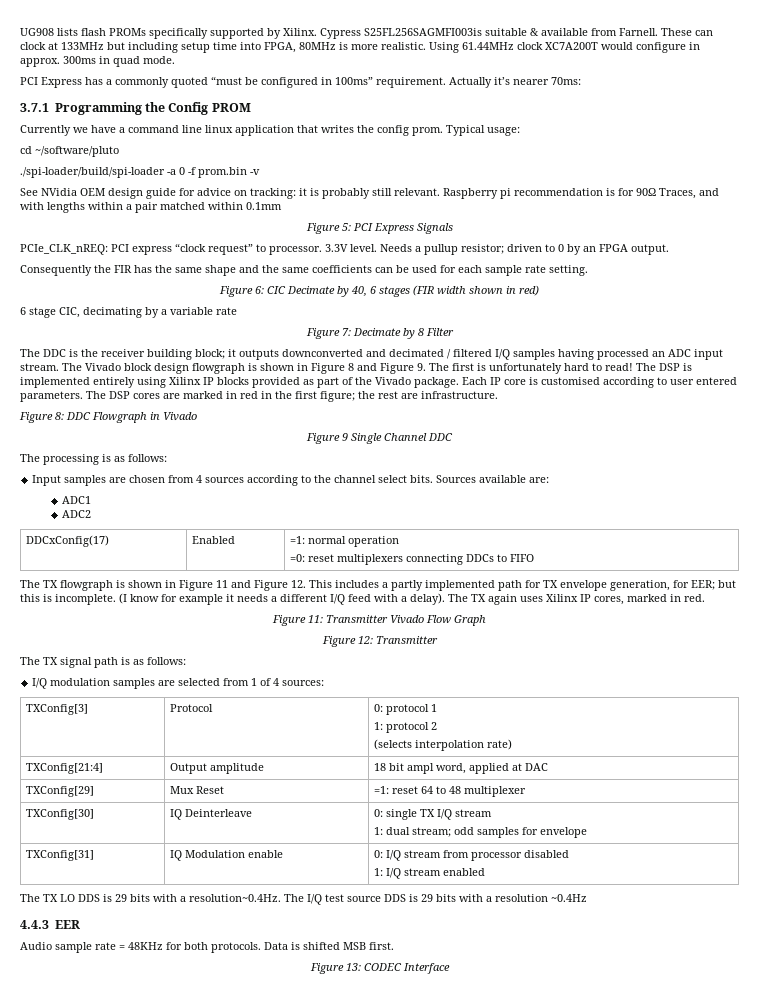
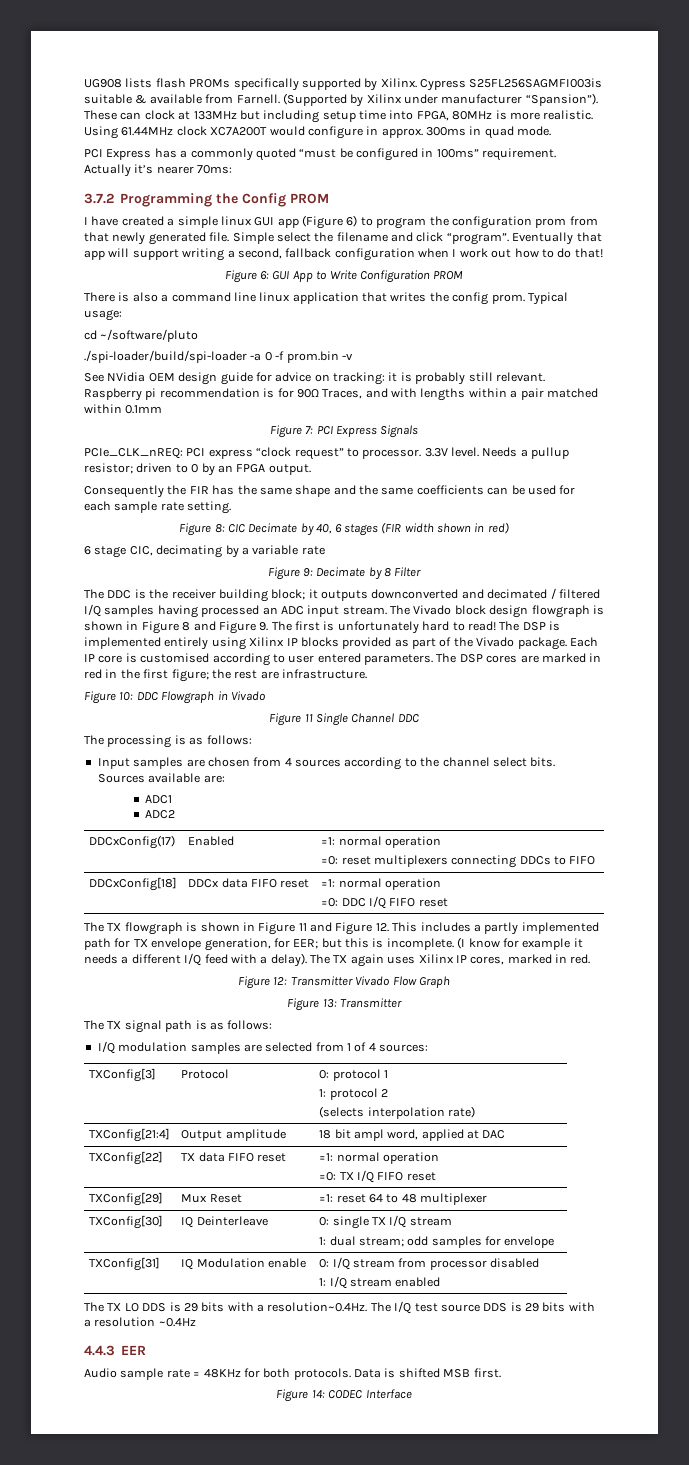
(658, 32) none -> [282,93,598,107] (Supported by Xilinx under manufacturer “Spansion”).
[20,103,49,112] 3.7.1 -> [84,193,114,204] 3.7.2
[20,125,116,136] Currently we have -> [84,215,598,229] [84,232,602,245] [84,248,603,261] [224,270,464,283] [84,292,158,302] I have created a simple linux GUI app (Figure 6) to program the configuration prom from that newly generated file. Simple select the filename and click “program”. Eventually that app will support writing a second, fallback configuration when I work out how to do that! // Figure 6: GUI App to Write Configuration PROM // There is also
[341,223,351,231] 5: -> [305,426,314,434] 7:
[255,286,264,294] 6: -> [214,524,225,533] 8:
[341,328,351,336] 7: -> [302,568,313,577] 9:
[55,412,64,420] 8: -> [119,692,134,701] 10:
[342,433,348,441] 9 -> [304,714,313,722] 11
(535, 558) none -> [89,877,178,891] [188,878,310,888] [321,878,441,890] [321,896,448,909] // DDCxConfig[18] | DDCx data FIFO reset | =1: normal operation // =0: DDC I/Q FIFO reset
[308,615,323,623] 11: -> [273,977,288,985] 12:
[357,636,373,644] 12: -> [322,999,337,1008] 13:
(549, 767) none -> [89,1151,164,1165] [181,1152,287,1162] [319,1152,439,1164] [319,1170,436,1183] // TXConfig[22] | TX data FIFO reset | =1: normal operation // =0: TX I/Q FIFO reset
[345,963,361,971] 13: -> [311,1390,325,1398] 14:

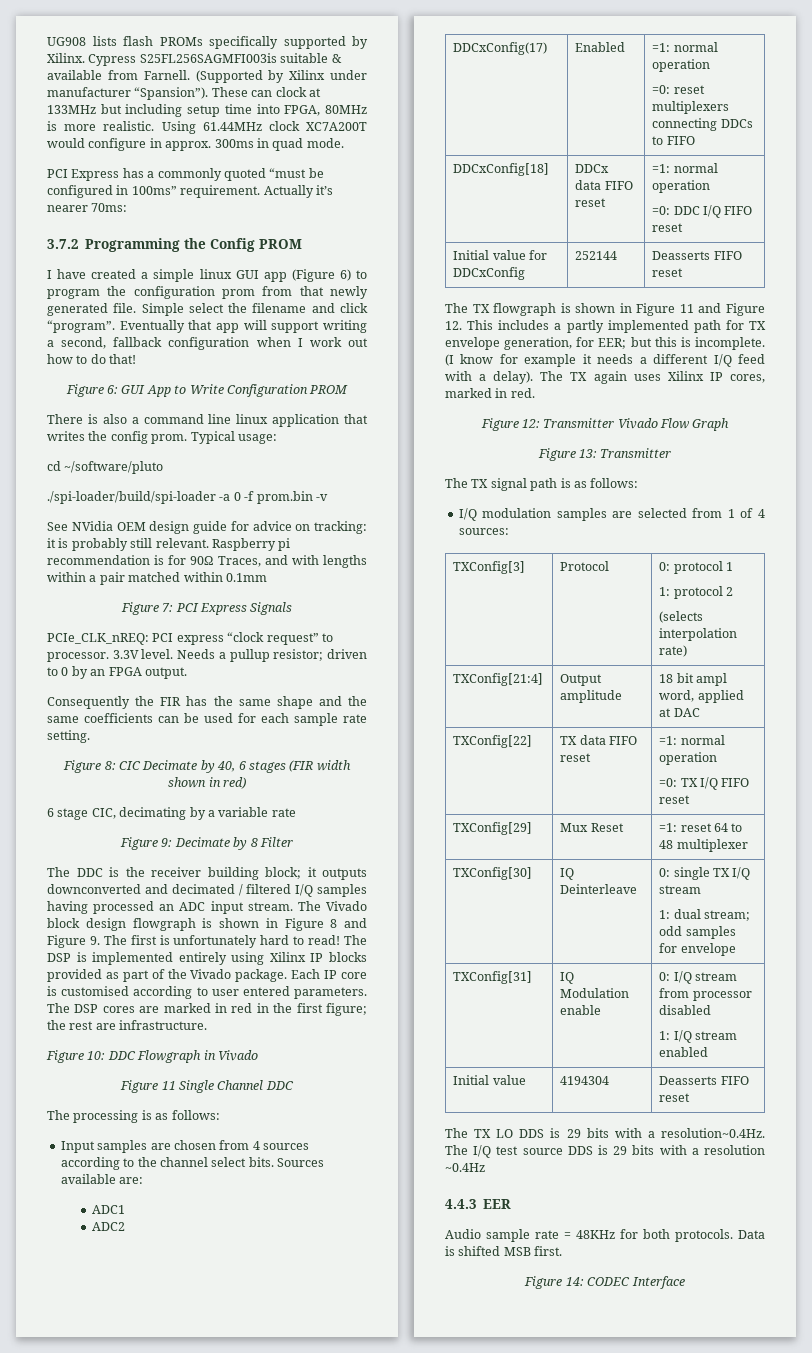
(448, 902) none -> [453,250,547,260] [453,267,526,280] [575,251,618,260] [652,251,742,260] [652,268,684,277] // Initial value for DDCxConfig | 252144 | Deasserts FIFO reset
(441, 1282) none -> [453,1075,526,1085] [560,1076,610,1085] [659,1076,749,1085] [659,1093,691,1102] // Initial value | 4194304 | Deasserts FIFO reset

